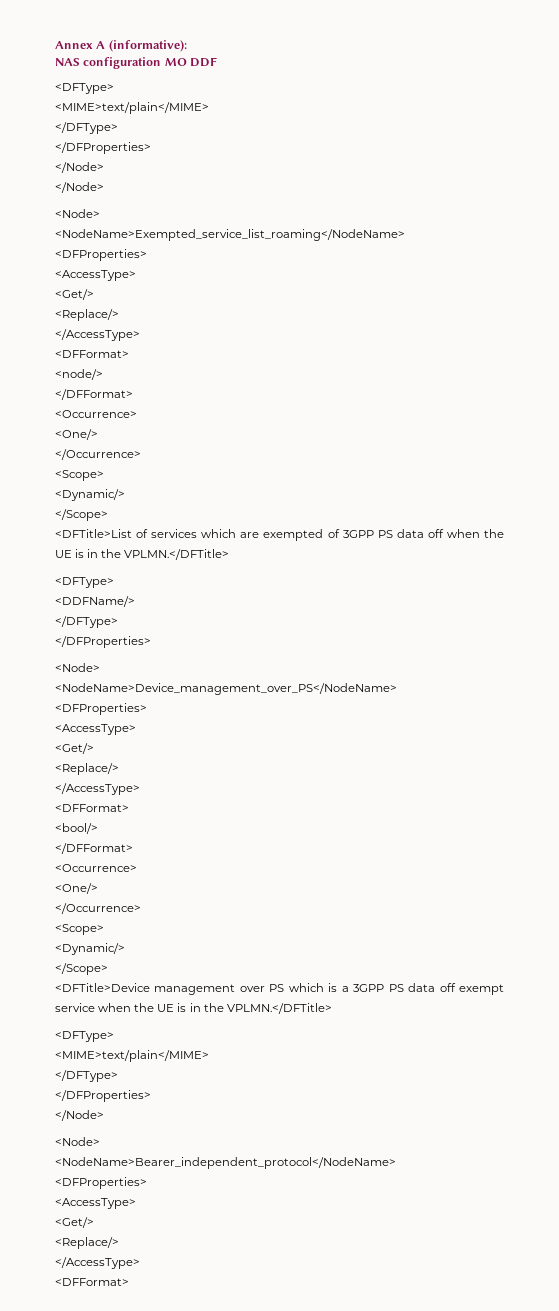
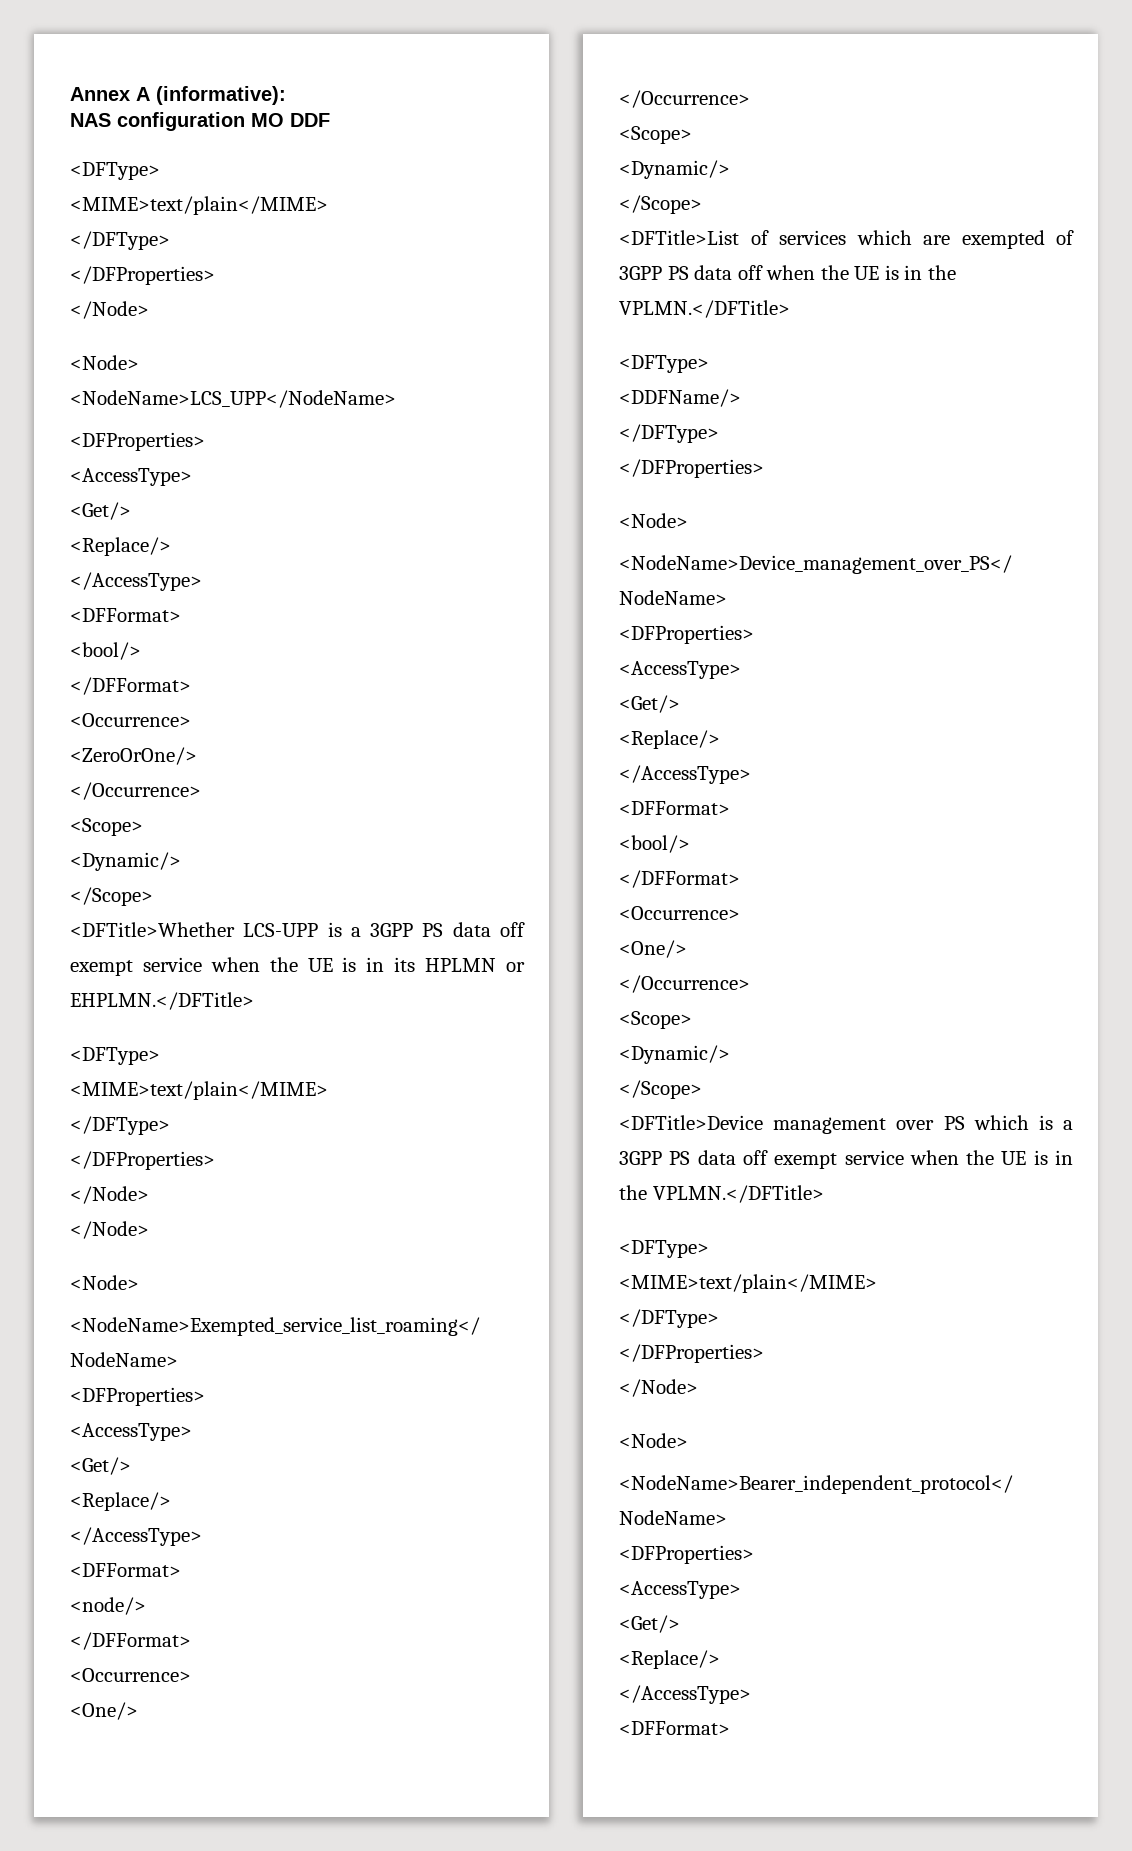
(104, 167) none -> [70,355,139,370] [70,390,396,408] [70,432,205,451] [70,468,192,486] [70,502,131,520] [70,537,171,556] [70,572,202,591] [70,608,181,622] [70,642,141,660] [70,677,191,695] [70,713,191,727] [70,747,197,765] [70,782,201,800] [70,818,143,836] [70,852,181,871] [70,887,153,906] [70,922,525,937] [70,957,526,976] [70,992,254,1010] [70,1047,160,1065] [70,1081,328,1100] [70,1116,170,1135] [70,1151,215,1170] [70,1186,149,1204] // <Node> // <NodeName>LCS_UPP</NodeName> // <DFProperties> // <AccessType> // <Get/> // <Replace/> // </AccessType> // <DFFormat> // <bool/> // </DFFormat> // <Occurrence> // <ZeroOrOne/> // </Occurrence> // <Scope> // <Dynamic/> // </Scope> // <DFTitle>Whether LCS-UPP is a 3GPP PS data off exempt service when the UE is in its HPLMN or EHPLMN.</DFTitle> // <DFType> // <MIME>text/plain</MIME> // </DFType> // </DFProperties> // </Node>

